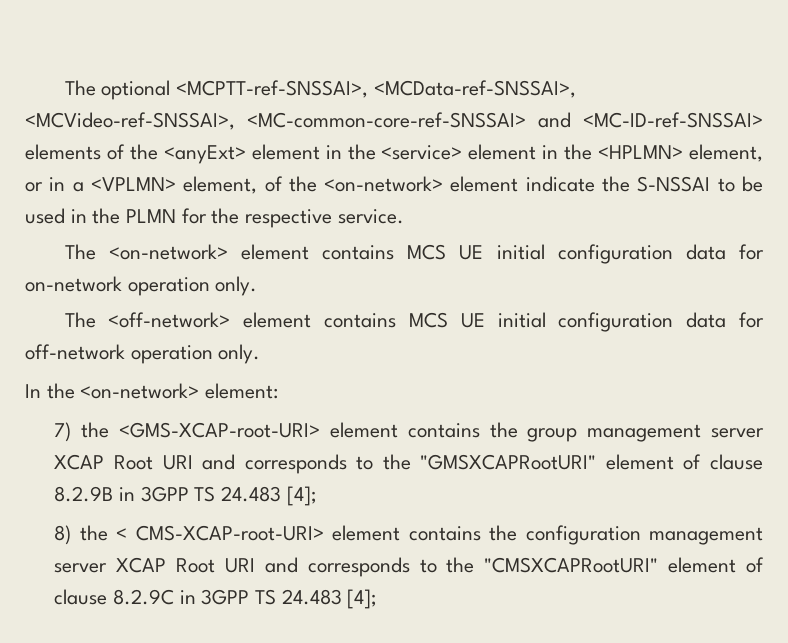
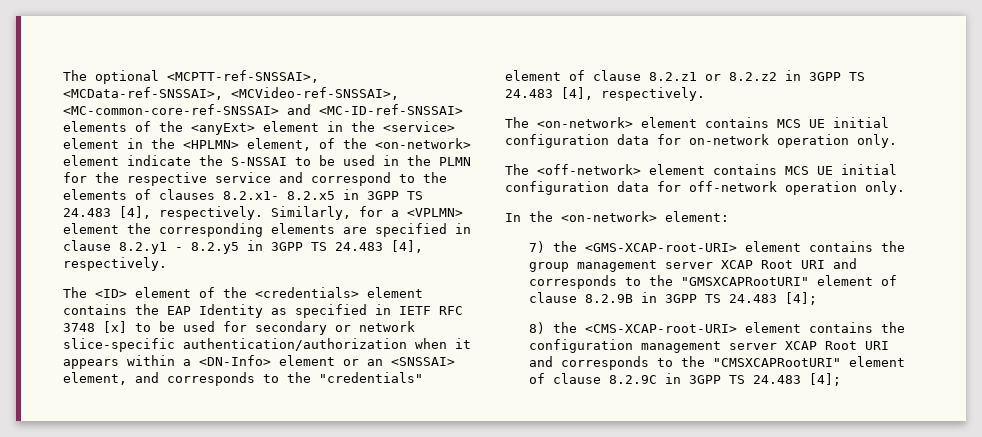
[25,176,258,194] or in a <VPLMN> element, -> (311, 144) none
[337,209,404,224] service. -> [215,172,447,186] [63,189,423,200] [63,206,463,220] [63,223,471,237] [63,240,423,254] [63,257,167,271] [63,287,423,298] [63,304,463,318] [63,321,415,335] [63,338,471,352] [63,355,455,369] [63,372,423,386] [505,70,865,81] [505,87,705,101] service and correspond to the elements of clauses 8.2.x1- 8.2.x5 in 3GPP TS 24.483 [4], respectively. Similarly, for a <VPLMN> element the corresponding elements are specified in clause 8.2.y1 - 8.2.y5 in 3GPP TS 24.483 [4], respectively. // The <ID> element of the <credentials> element contains the EAP Identity as specified in IETF RFC 3748 [x] to be used for secondary or network slice-specific authentication/authorization when it appears within a <DN-Info> element or an <SNSSAI> element, and corresponds to the "credentials" element of clause 8.2.z1 or 8.2.z2 in 3GPP TS 24.483 [4], respectively.
[116,525,324,541] < CMS-XCAP-root-URI> -> [585,324,738,333] <CMS-XCAP-root-URI>

